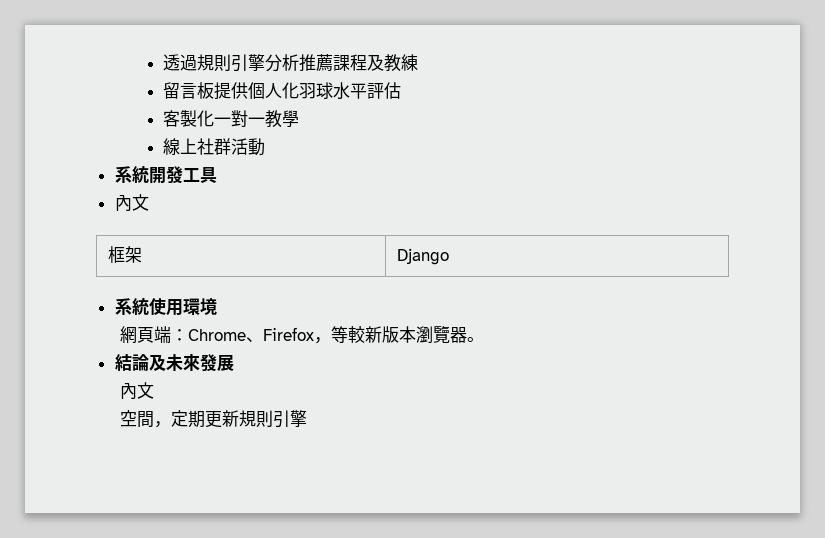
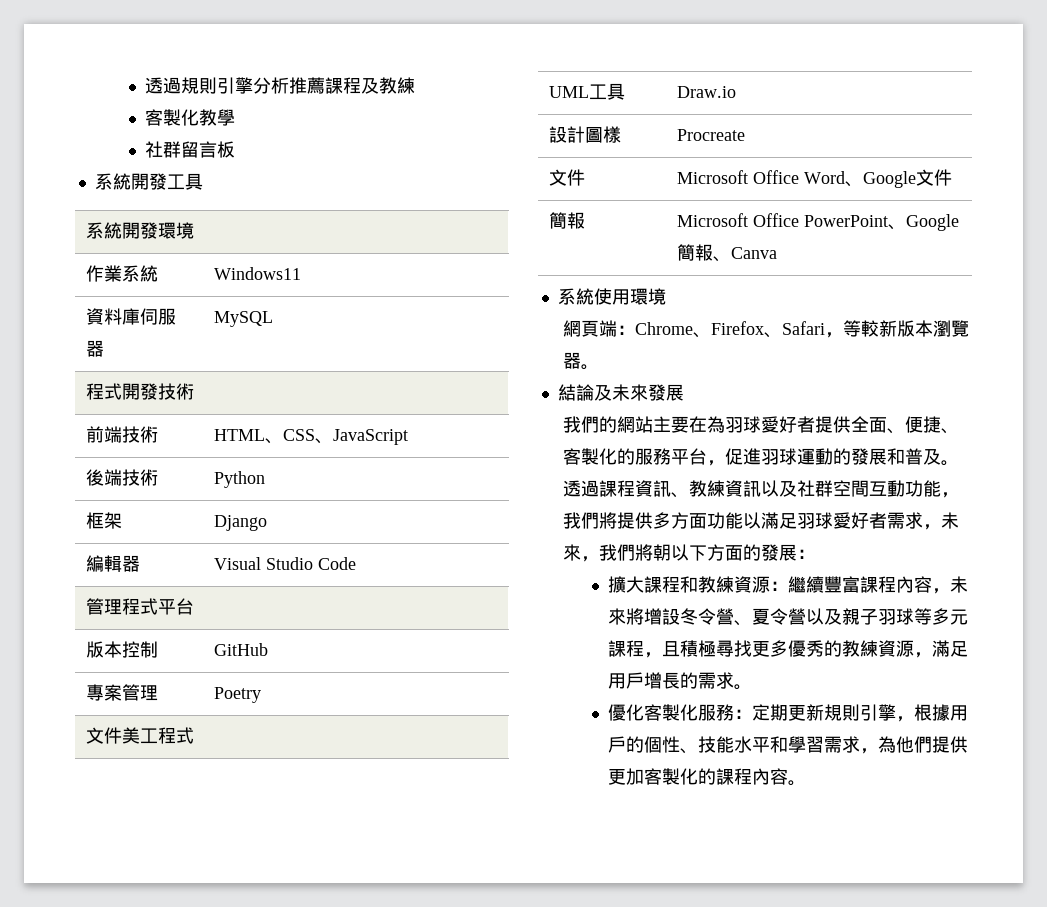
[162,82,401,100] [162,110,299,128] [162,138,265,156] [114,166,217,184] [114,194,149,212] [108,246,143,263] [397,248,450,265] 留言板提供個人化羽球水平評估 // 客製化一對一教學 // 線上社群活動 // 系統開發工具 // 內文 // 框架 | Django -> [145,109,236,126] [145,141,236,158] [94,173,203,190] [85,222,194,239] [85,265,158,282] [213,267,301,280] [85,308,176,325] [85,340,104,357] [213,311,273,327] [85,383,194,400] [85,426,158,443] [213,429,408,445] [85,469,158,486] [213,471,265,488] [85,512,122,529] [213,515,267,531] [85,555,140,572] [213,557,356,570] [85,598,194,615] [85,641,158,658] [213,643,268,656] [85,684,158,701] [213,687,261,703] [85,727,194,744] [548,83,625,100] [676,86,736,98] [548,126,621,143] [676,129,745,141] [548,169,585,186] [676,169,952,188] [548,212,585,229] [676,213,959,231] [676,244,777,262] 客製化教學 // 社群留言板 // 系統開發工具 // 系統開發環境 // 作業系統 | Windows11 // 資料庫伺服器 | MySQL // 程式開發技術 // 前端技術 | HTML、CSS、JavaScript // 後端技術 | Python // 框架 | Django // 編輯器 | Visual Studio Code // 管理程式平台 // 版本控制 | GitHub // 專案管理 | Poetry // 文件美工程式 // UML工具 | Draw.io // 設計圖樣 | Procreate // 文件 | Microsoft Office Word、Google文件 // 簡報 | Microsoft Office PowerPoint、Google簡報、Canva
(315, 334) none -> [764,321,826,338] 、Safari
[120,382,155,400] [120,410,308,428] 內文 // 空間，定期更新規則引擎 -> [563,416,960,434] [563,448,960,466] [563,480,960,498] [563,512,960,530] [563,544,816,562] [608,576,969,594] [608,608,969,626] [608,640,969,658] [608,672,753,690] [608,704,969,722] [608,736,969,754] [608,768,807,786] 我們的網站主要在為羽球愛好者提供全面、便捷、客製化的服務平台，促進羽球運動的發展和普及。透過課程資訊、教練資訊以及社群空間互動功能，我們將提供多方面功能以滿足羽球愛好者需求，未來，我們將朝以下方面的發展： // 擴大課程和教練資源：繼續豐富課程內容，未來將增設冬令營、夏令營以及親子羽球等多元課程，且積極尋找更多優秀的教練資源，滿足用戶增長的需求。 // 優化客製化服務：定期更新規則引擎，根據用戶的個性、技能水平和學習需求，為他們提供更加客製化的課程內容。

